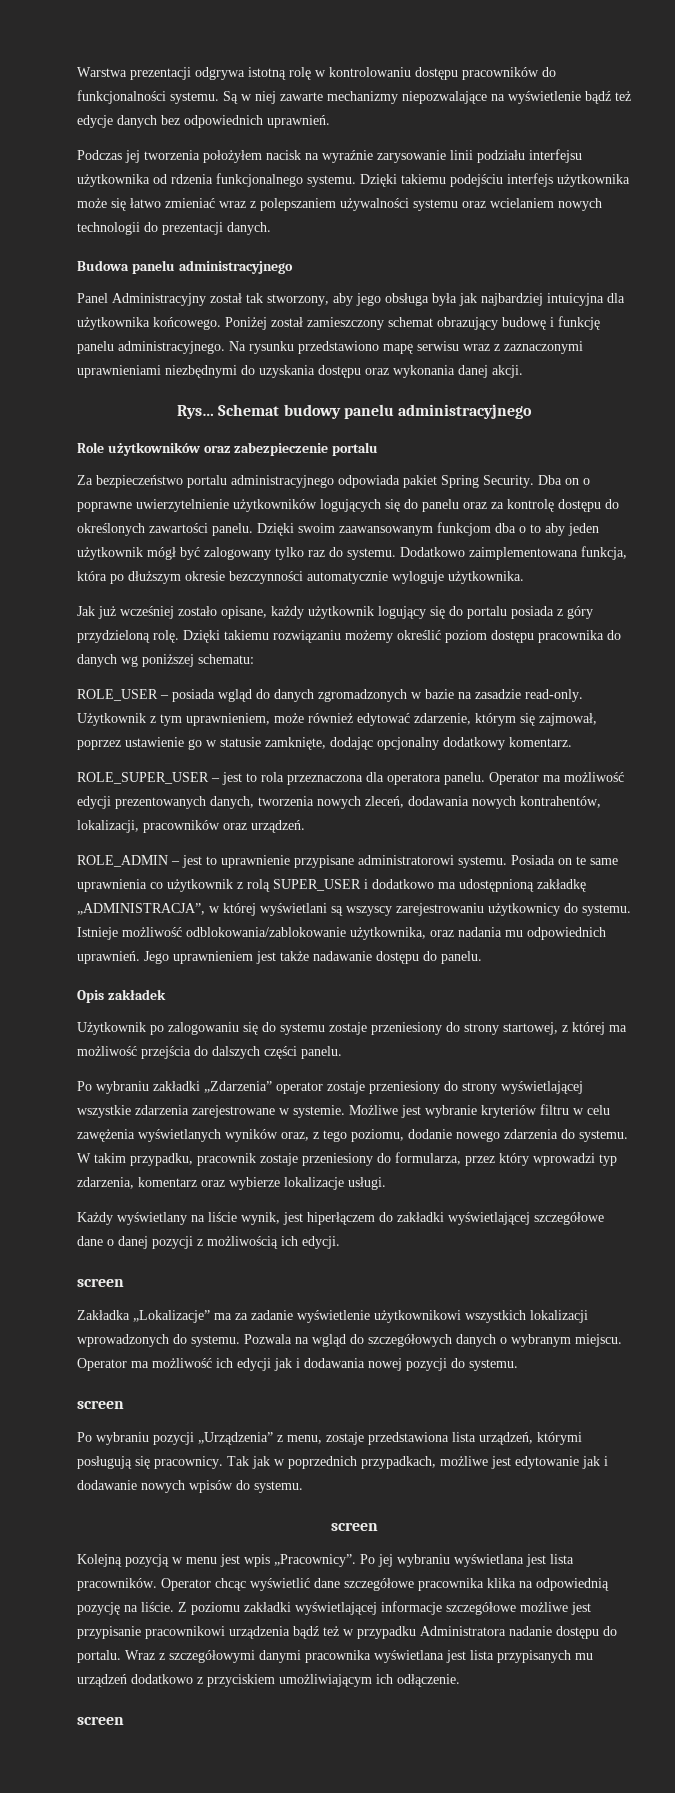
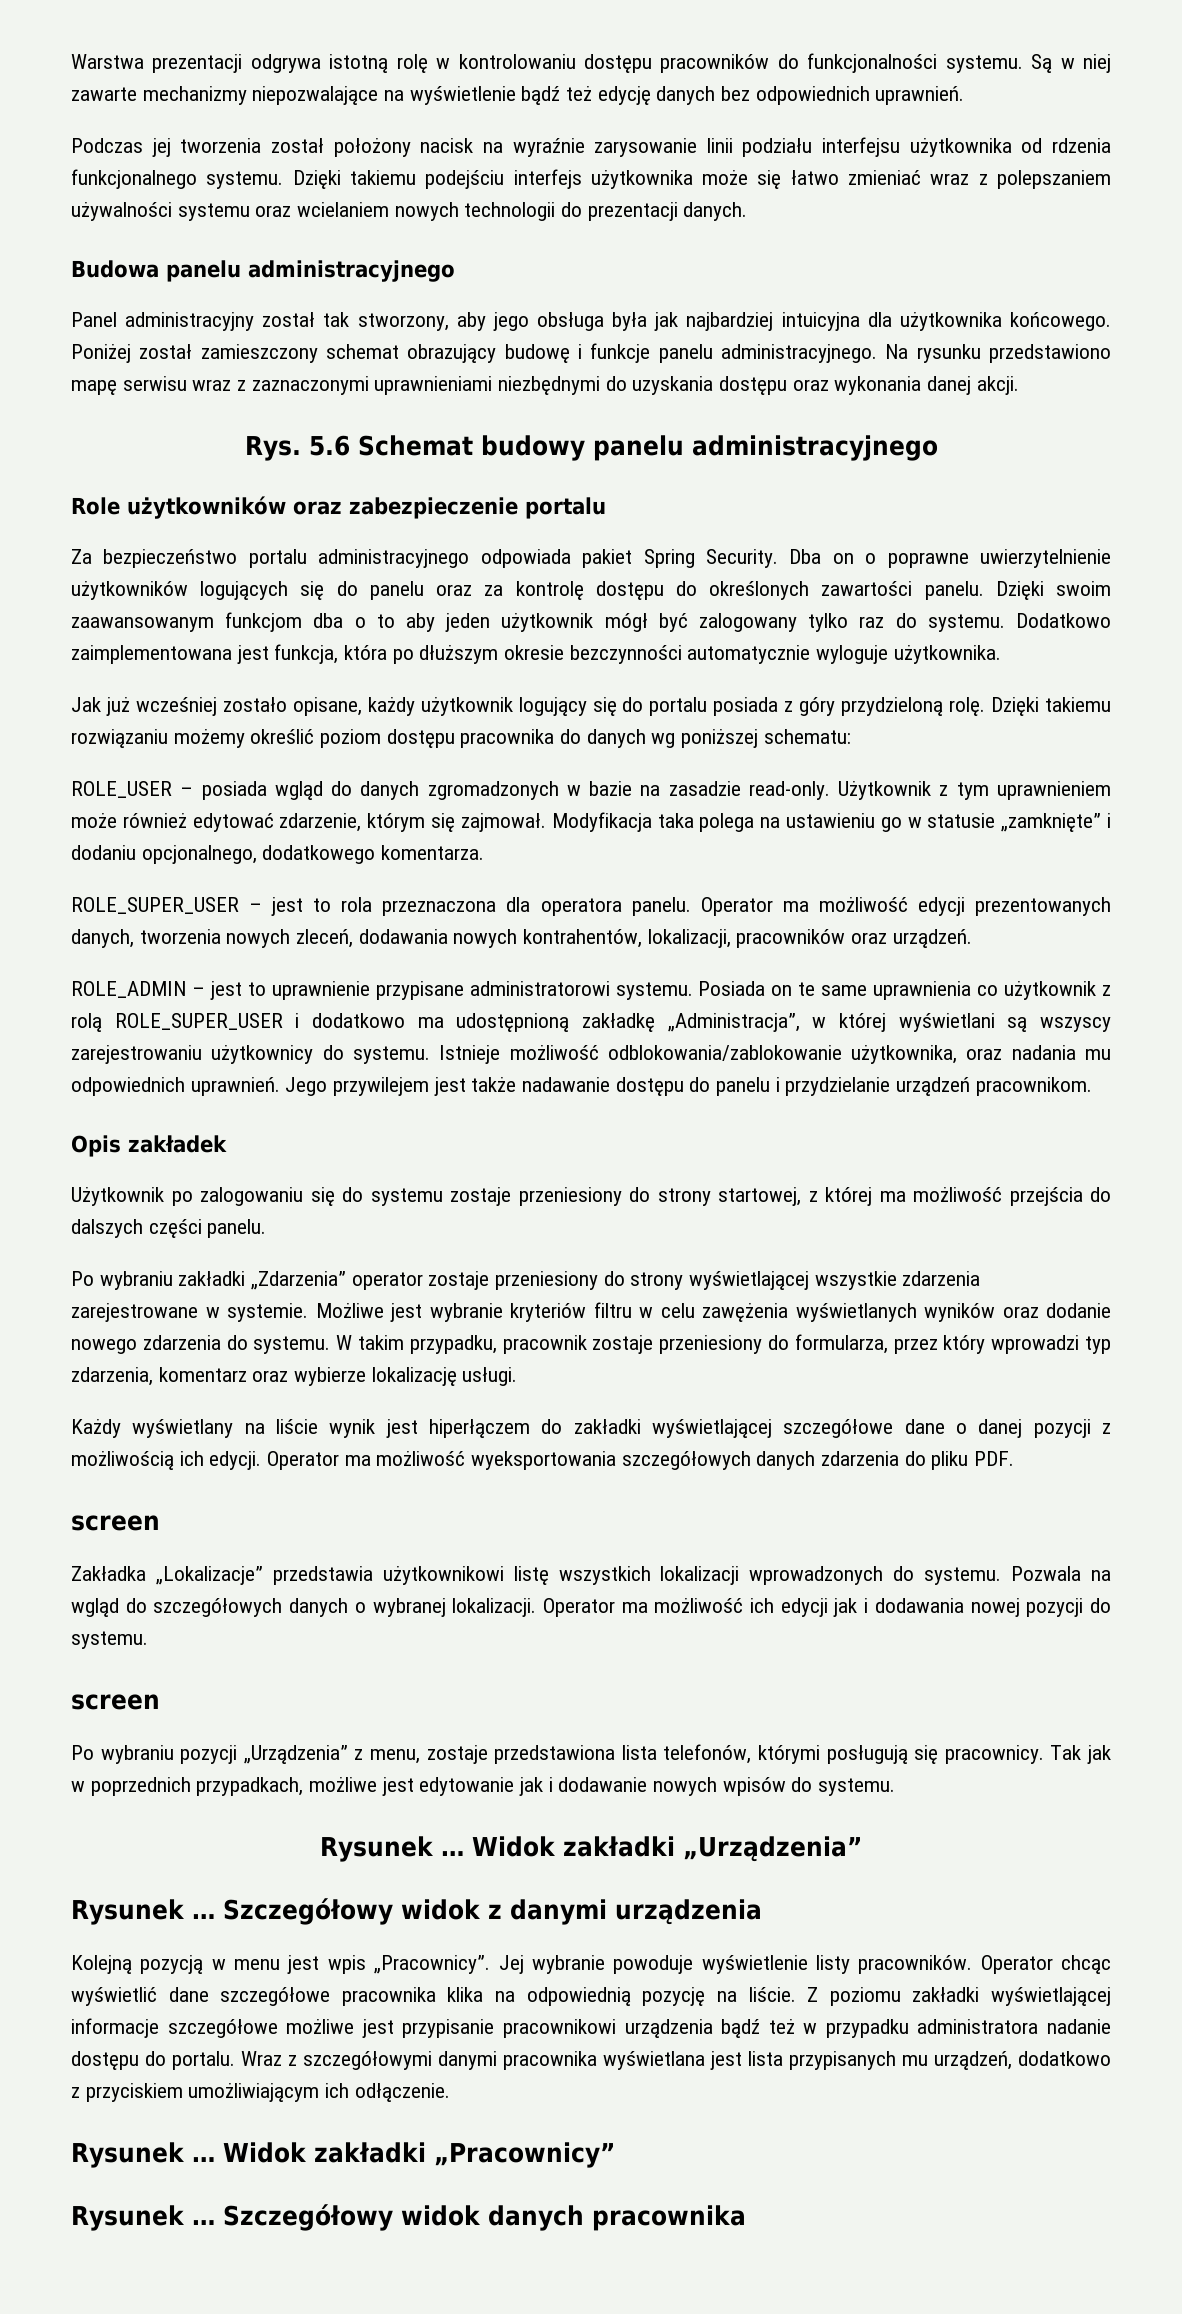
[77,115,113,128] edycje -> [597,86,651,105] edycję
[203,150,262,163] położyłem -> [270,138,411,157] został położony
[112,293,206,306] Administracyjny -> [125,312,255,331] administracyjny
[558,316,600,330] funkcję -> [590,343,651,363] funkcje
[177,405,215,419] Rys… -> [244,435,350,461] Rys. 5.6
(578, 553) none -> [236,645,269,664] jest
[186,713,270,726] uprawnieniem, -> [996,781,1111,800] uprawnieniem
[539,713,597,726] [77,737,572,750] zajmował, poprzez ustawienie go w statusie zamknięte, dodając opcjonalny dodatkowy komentarz. -> [460,812,1111,832] [71,845,485,864] zajmował. Modyfikacja taka polega na ustawieniu go w statusie „zamknięte” i dodaniu opcjonalnego, dodatkowego komentarza.
[273,879,361,891] SUPER_USER -> [114,1013,283,1030] ROLE_SUPER_USER
[77,903,205,915] „ADMINISTRACJA”, -> [667,1013,800,1032] „Administracja”,
[173,951,253,964] uprawnieniem -> [333,1077,430,1096] przywilejem
[441,951,482,964] panelu. -> [716,1077,1092,1096] panelu i przydzielanie urządzeń pracownikom.
[281,1129,404,1142] oraz, z tego poziomu, -> [1002,1306,1039,1318] oraz
[284,1177,344,1190] lokalizacje -> [371,1367,457,1386] lokalizację
[241,1212,280,1225] wynik, -> [329,1419,376,1438] wynik
[77,1278,124,1287] [77,1310,461,1323] // screen // Zakładka „Lokalizacje” ma za zadanie wyświetlenie użytkownikowi -> [267,1451,1015,1470] [71,1515,160,1531] [71,1566,549,1585] Operator ma możliwość wyeksportowania szczegółowych danych zdarzenia do pliku PDF. // screen // Zakładka „Lokalizacje” przedstawia użytkownikowi listę
[511,1334,622,1347] wybranym miejscu. -> [372,1598,537,1617] wybranej lokalizacji.
[479,1432,533,1445] urządzeń, -> [663,1744,752,1764] telefonów,
[330,1522,378,1531] screen -> [320,1836,862,1862] [71,1898,762,1925] Rysunek … Widok zakładki „Urządzenia” // Rysunek … Szczegółowy widok z danymi urządzenia
[360,1554,574,1567] Po jej wybraniu wyświetlana jest lista -> [498,1955,850,1974] Jej wybranie powoduje wyświetlenie listy
[420,1626,506,1636] Administratora -> [917,2019,1039,2034] administratora
[77,1674,127,1687] urządzeń -> [934,2051,1012,2070] urządzeń,
[77,1716,124,1725] screen -> [71,2142,615,2168] [71,2204,746,2231] Rysunek … Widok zakładki „Pracownicy” // Rysunek … Szczegółowy widok danych pracownika

